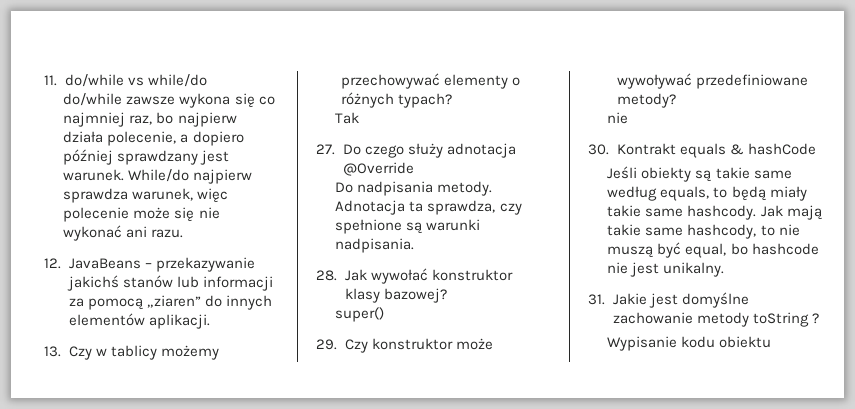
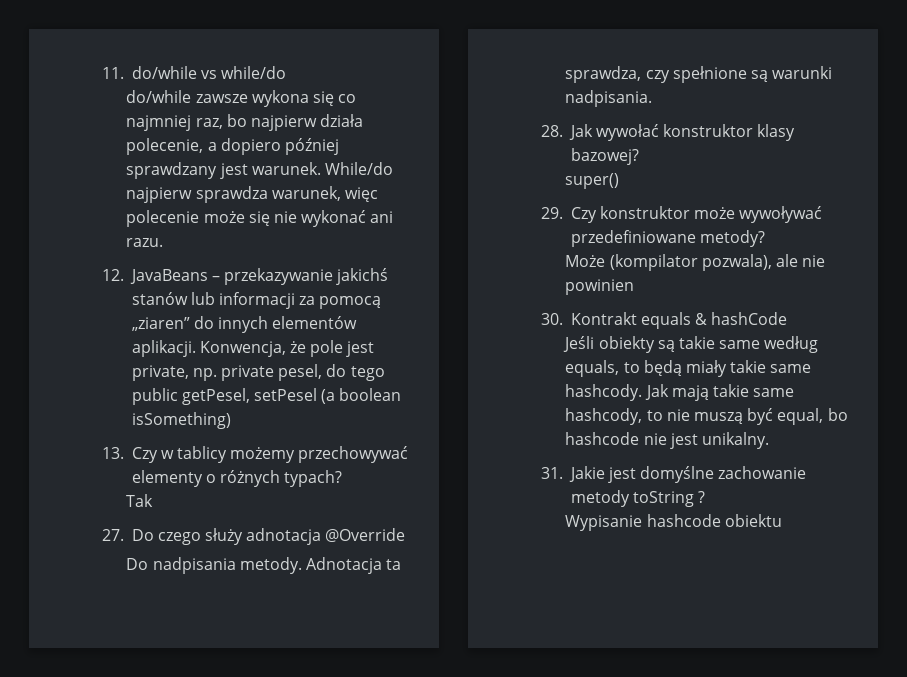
(210, 321) none -> [199,340,375,357] [131,364,385,381] [131,388,402,405] [131,412,231,429] Konwencja, że pole jest private, np. private pesel, do tego public getPesel, setPesel (a boolean isSomething)
[607,112,629,124] nie -> [565,254,826,271] [565,279,635,295] Może (kompilator pozwala), ale nie powinien
[681,336,716,348] kodu -> [646,514,721,527] hashcode

